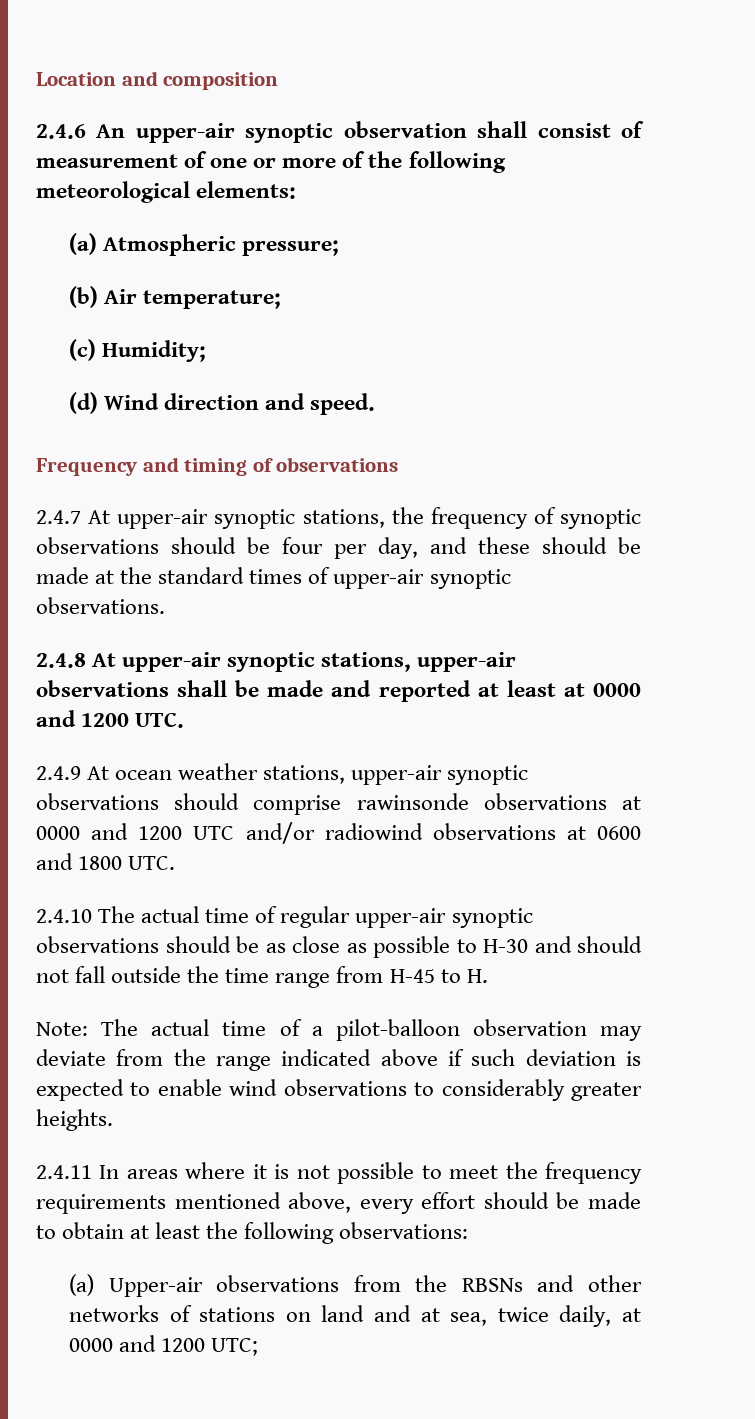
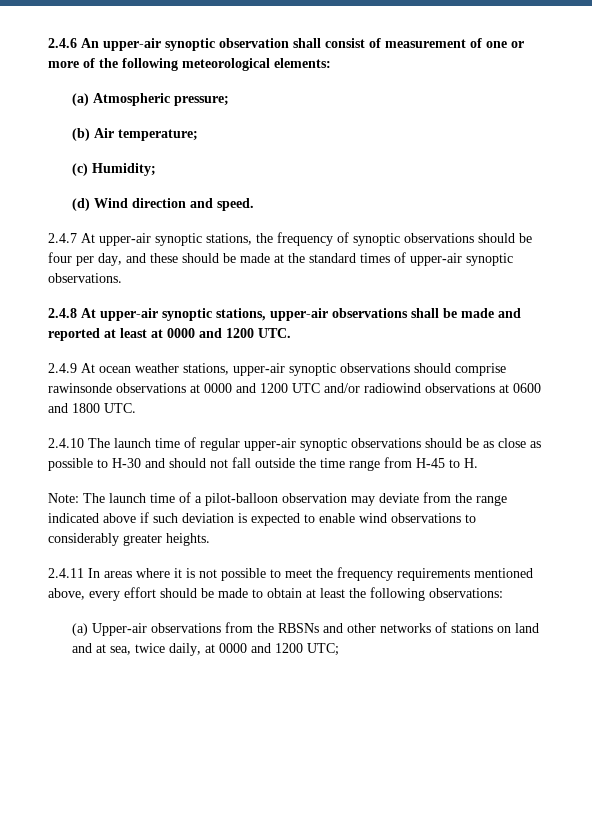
[36,71,279,90] Location and composition // -> (48, 43) none
[36,457,399,476] // Frequency and timing of observations -> (255, 204) none
[141,906,200,923] actual -> [114,438,151,448] launch
[151,1019,210,1036] actual -> [109,493,146,503] launch

